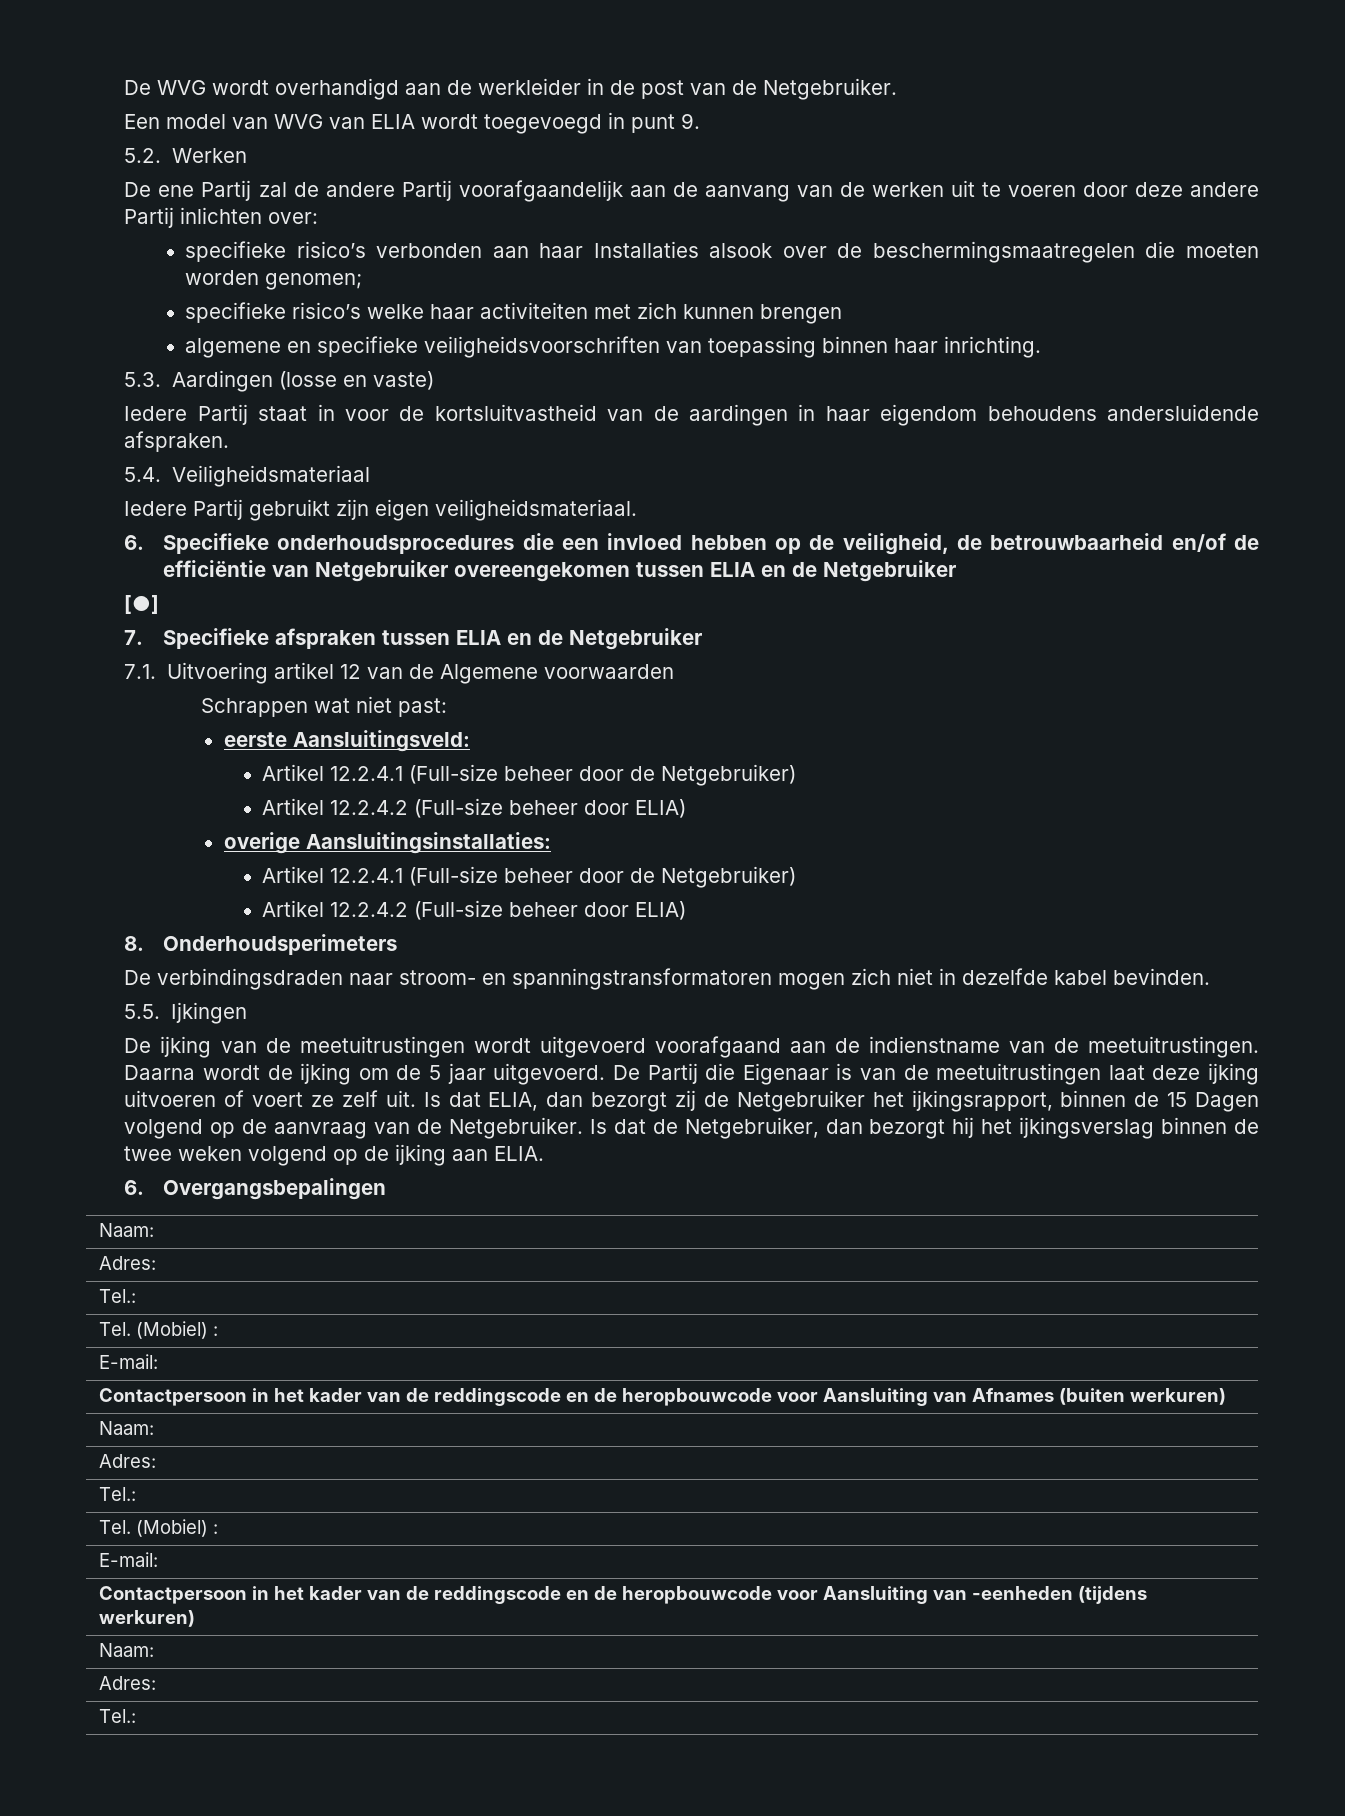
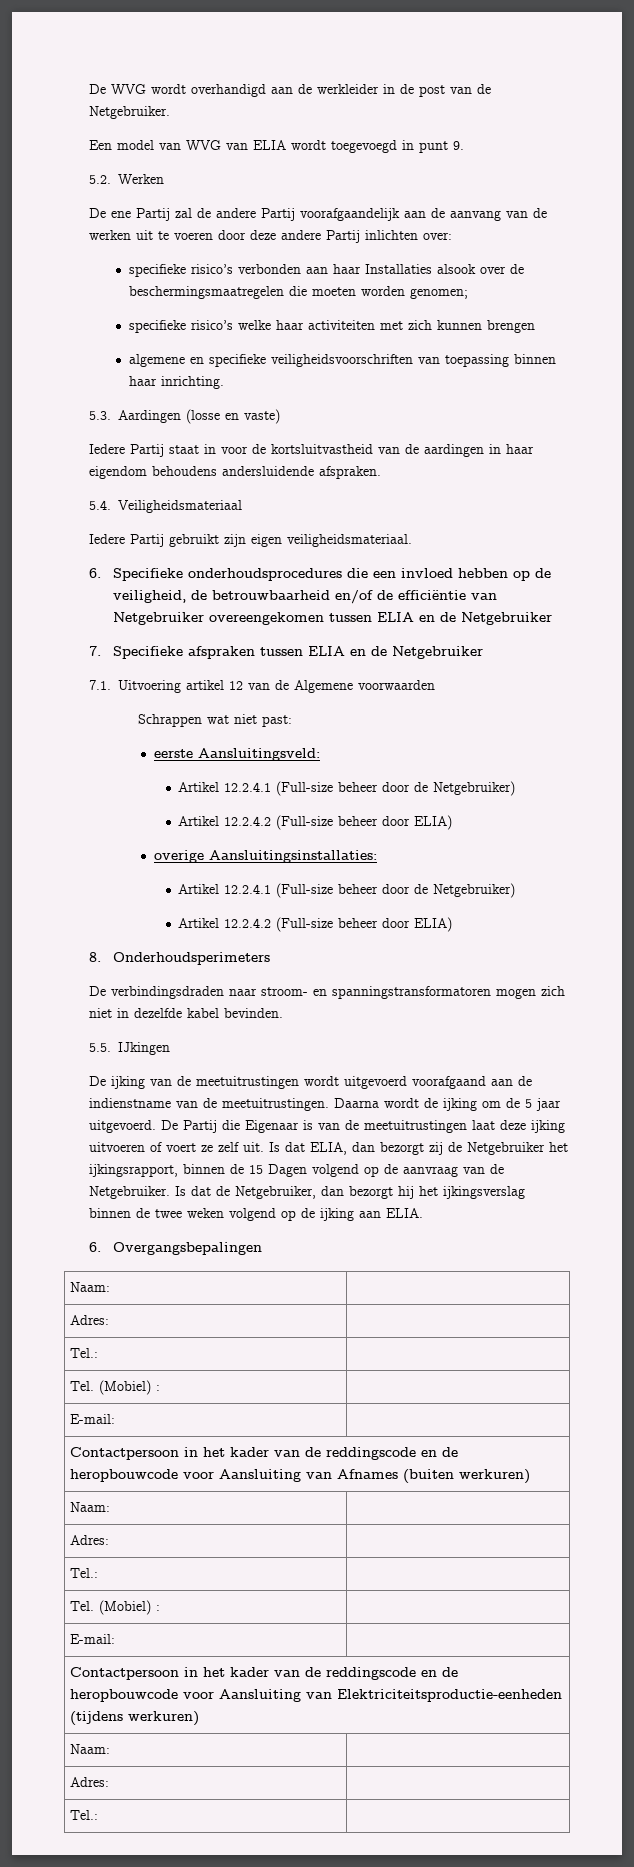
[124,595,160,614] // [●] -> (553, 618) none
[170,1002,247,1024] Ijkingen -> [117,1042,170,1055] IJkingen
[971,1586,1073,1600] -eenheden -> [337,1689,563,1702] Elektriciteitsproductie-eenheden

